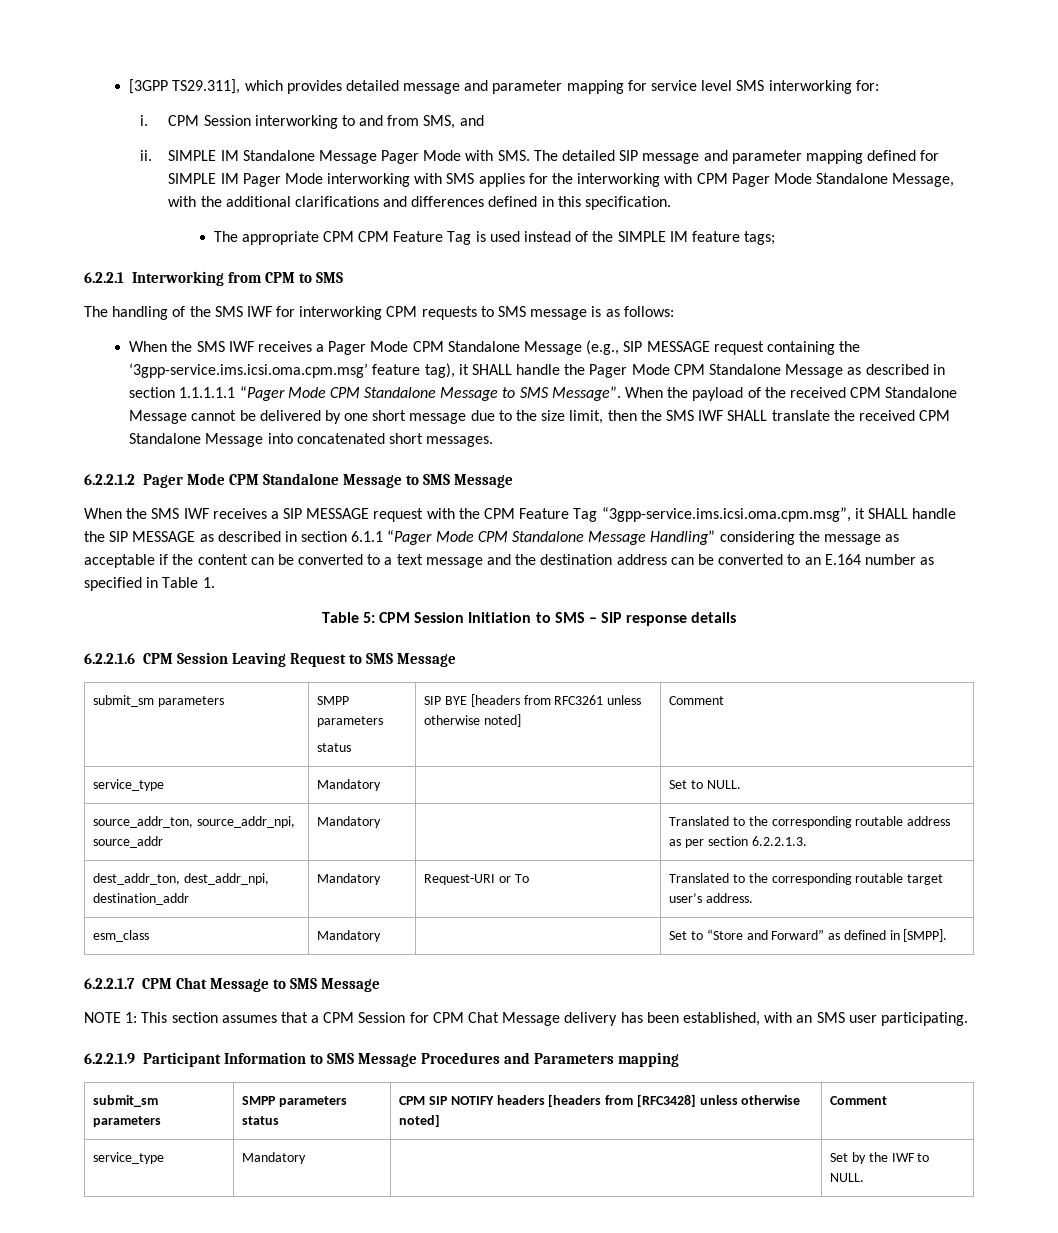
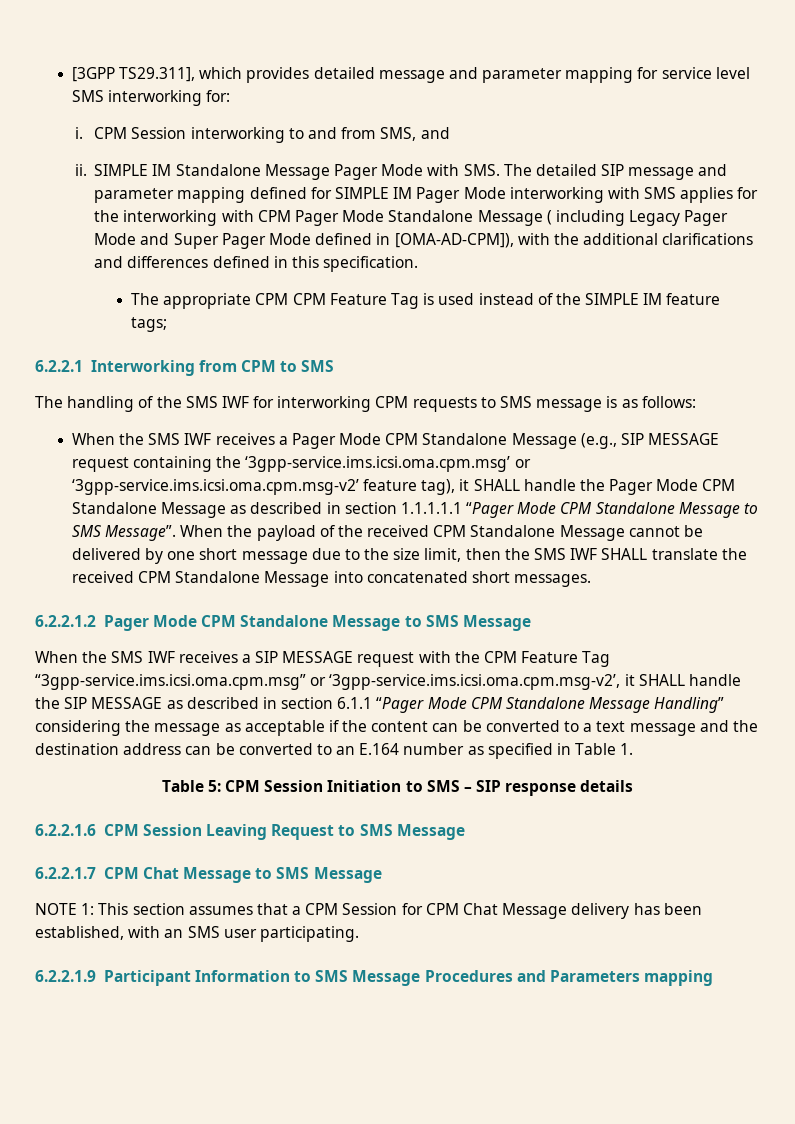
[892,173,955,187] Message, -> [477,210,729,226] [94,233,514,249] Message ( including Legacy Pager Mode and Super Pager Mode defined in [OMA-AD-CPM]),
(369, 370) none -> [514,459,531,468] [71,479,359,495] or ‘3gpp-service.ims.icsi.oma.cpm.msg-v2’
[601,507,851,522] “3gpp-service.ims.icsi.oma.cpm.msg”, -> [35,674,621,690] “3gpp-service.ims.icsi.oma.cpm.msg” or ‘3gpp-service.ims.icsi.oma.cpm.msg-v2’,
[93,695,224,707] [317,696,350,705] [317,716,384,727] [317,743,352,752] [424,694,642,707] [424,714,521,727] [669,696,725,705] [93,779,165,791] [317,779,382,791] [669,780,741,789] [93,816,295,828] [93,836,164,848] [317,816,382,828] [669,816,951,828] [669,836,807,848] [93,873,269,885] [93,893,190,905] [317,873,382,885] [424,874,529,885] [669,873,944,885] [669,893,753,903] [93,930,150,942] [317,930,382,942] [669,929,948,942] // submit_sm parameters | SMPP parameters // status | SIP BYE [headers from RFC3261 unless otherwise noted] | Comment // service_type | Mandatory | | Set to NULL. // source_addr_ton, source_addr_npi, source_addr | Mandatory | | Translated to the corresponding routable address as per section 6.2.2.1.3. // dest_addr_ton, dest_addr_npi, destination_addr | Mandatory | Request-URI or To | Translated to the corresponding routable target user’s address. // esm_class | Mandatory | | Set to “Store and Forward” as defined in [SMPP]. -> (465, 832) none
[93,1095,159,1107] [93,1116,162,1127] [242,1096,347,1107] [242,1116,280,1125] [399,1094,801,1107] [399,1114,441,1127] [830,1096,888,1105] [93,1152,165,1164] [242,1152,307,1164] [830,1152,930,1164] [830,1173,865,1182] // submit_sm parameters | SMPP parameters status | CPM SIP NOTIFY headers [headers from [RFC3428] unless otherwise noted] | Comment // service_type | Mandatory | | Set by the IWF to NULL. -> (714, 978) none

